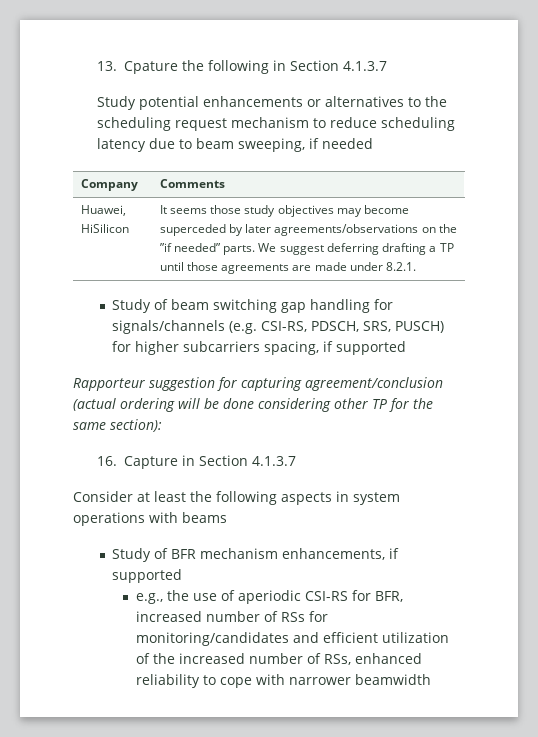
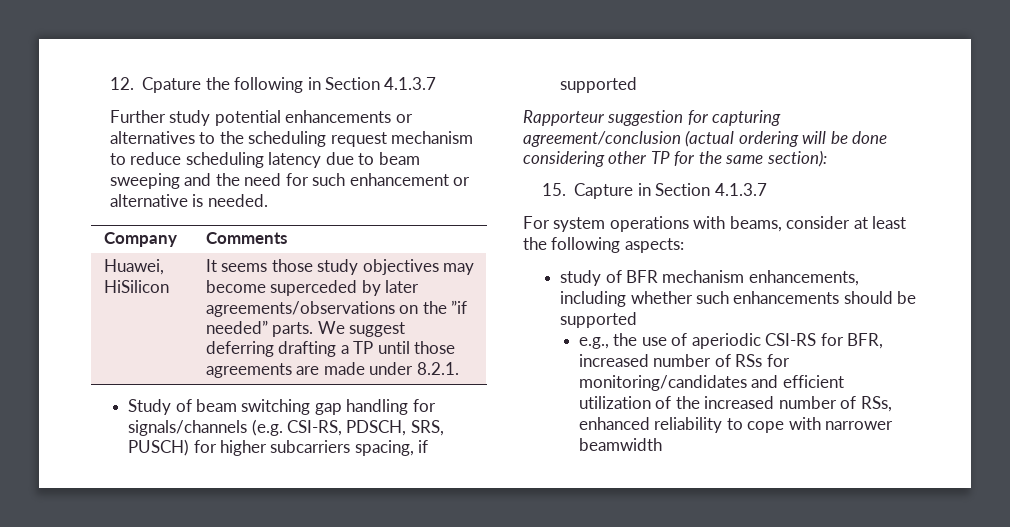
[96,61,117,71] 13. -> [109,77,134,90] 12.
[96,96,136,110] Study -> [109,110,211,126] Further study
[237,138,373,152] sweeping, if needed -> [109,173,471,189] [109,194,268,207] sweeping and the need for such enhancement or alternative is needed.
[96,456,117,466] 16. -> [541,183,566,196] 15.
[73,491,400,505] [73,512,227,526] [111,548,399,562] Consider at least the following aspects in system operations with beams // Study of BFR mechanism enhancements, if -> [523,216,907,232] [523,237,684,253] [560,270,859,286] [560,291,917,307] For system operations with beams, consider at least the following aspects: // study of BFR mechanism enhancements, including whether such enhancements should be

